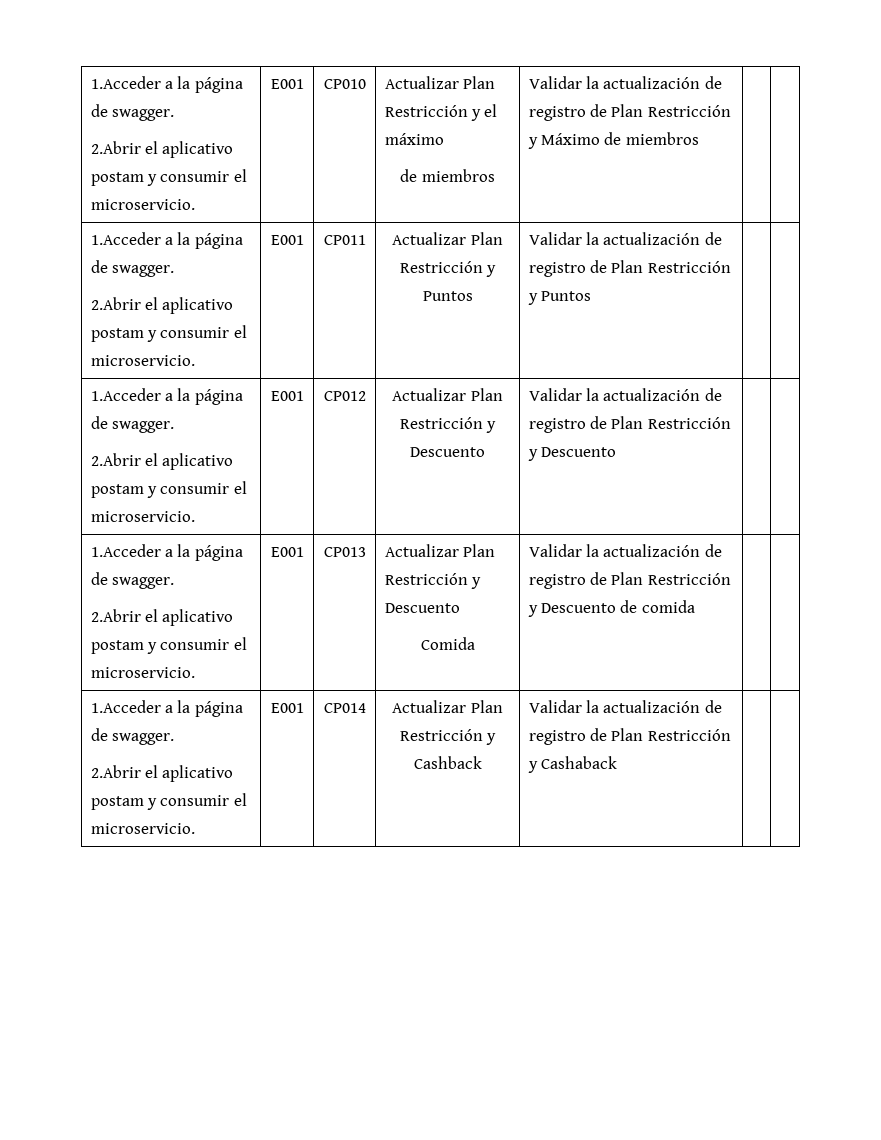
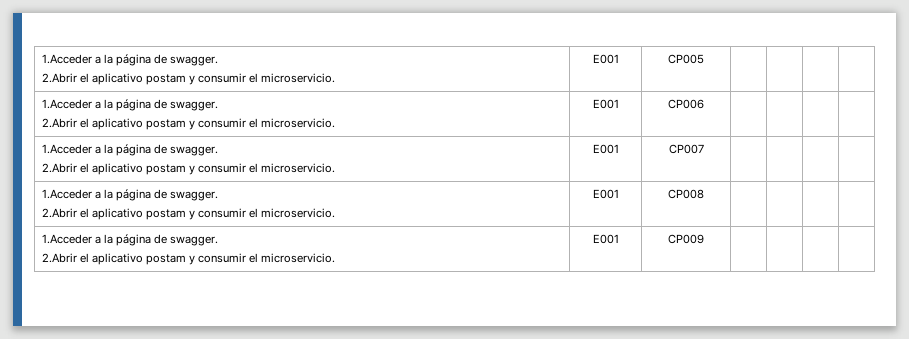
[323,79,366,89] [384,76,495,89] [384,104,498,121] [384,133,444,145] [400,169,495,182] [528,76,722,89] [528,104,731,121] [527,132,699,149] CP010 | Actualizar Plan Restricción y el máximo // de miembros | Validar la actualización de registro de Plan Restricción y Máximo de miembros -> [668,54,704,64] CP005 | |
[323,235,366,245] [392,232,503,245] [399,261,497,277] [422,291,473,301] [528,232,722,245] [528,260,731,277] [527,291,591,305] CP011 | Actualizar Plan Restricción y Puntos | Validar la actualización de registro de Plan Restricción y Puntos -> [668,99,704,109] CP006 | |
[323,391,366,401] [392,388,503,401] [399,417,497,433] [410,447,485,457] [528,388,722,401] [528,416,731,433] [527,447,616,461] CP012 | Actualizar Plan Restricción y Descuento | Validar la actualización de registro de Plan Restricción y Descuento -> [668,144,704,154] CP007 | |
[323,547,366,557] [384,544,495,557] [384,573,481,589] [384,603,460,613] [420,637,475,650] [528,544,722,557] [528,572,731,589] [527,600,695,617] CP013 | Actualizar Plan Restricción y Descuento // Comida | Validar la actualización de registro de Plan Restricción y Descuento de comida -> [668,189,704,199] CP008 | |
[323,703,366,713] [392,700,503,713] [399,729,497,745] [413,756,482,769] [528,700,722,713] [528,728,731,745] [527,756,617,773] CP014 | Actualizar Plan Restricción y Cashback | Validar la actualización de registro de Plan Restricción y Cashaback -> [668,234,704,244] CP009 | |

